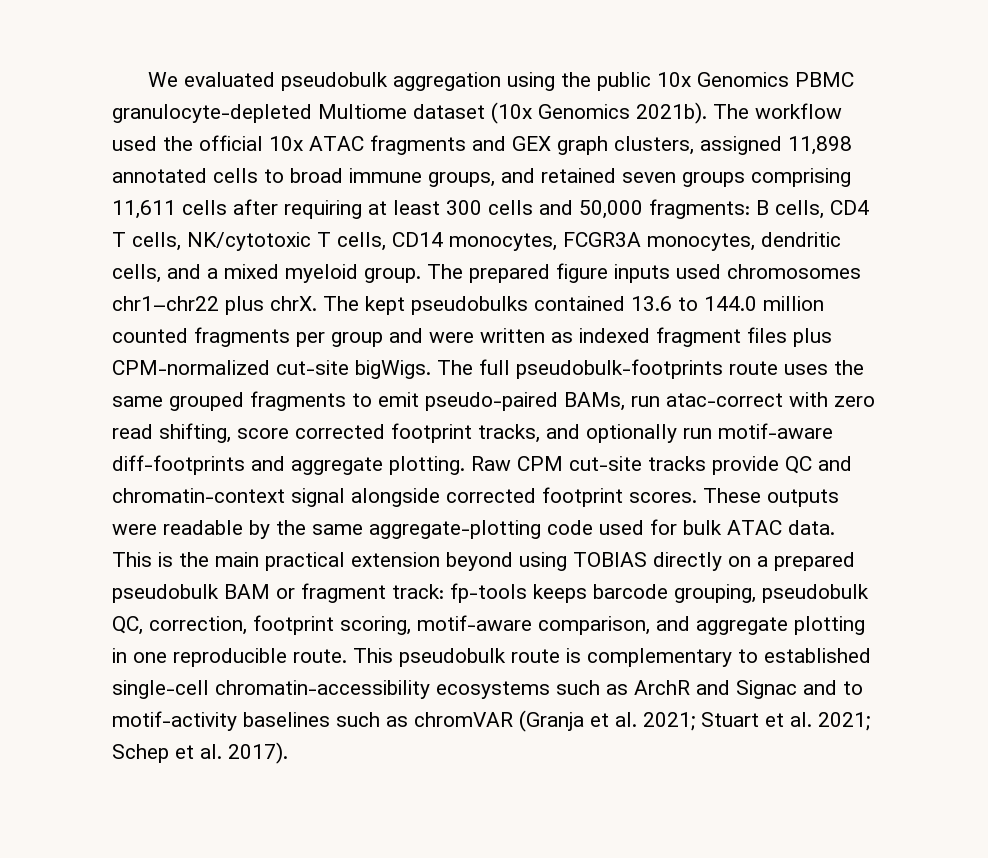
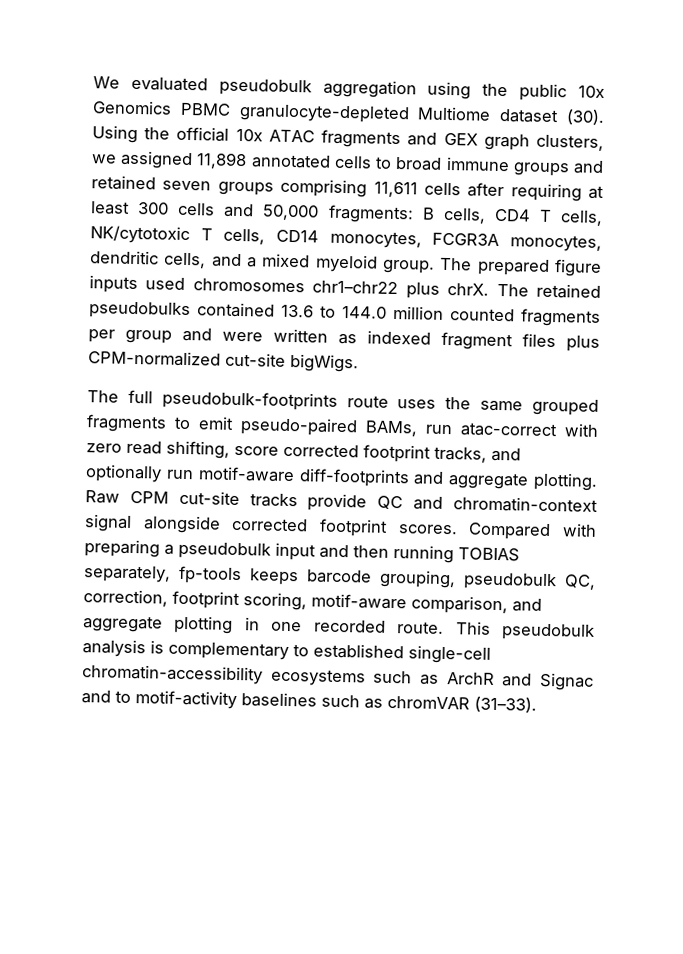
[491,102,842,124] [112,136,157,151] (10x Genomics 2021b). The workflow used -> [566,109,605,125] [92,125,138,144] (30). Using
(694, 145) none -> [91,154,117,164] we
[428,172,495,187] groups, -> [512,162,570,177] groups
[365,296,405,315] kept -> [536,283,601,299] retained
(431, 369) none -> (359, 363) //
[703,488,839,507] [112,519,835,539] [112,552,855,571] [112,583,444,603] These outputs were readable by the same aggregate-plotting code used for bulk ATAC data. This is the main practical extension beyond using TOBIAS directly on a prepared pseudobulk BAM or fragment track: -> [468,522,597,541] [84,539,520,564] [83,565,171,583] Compared with preparing a pseudobulk input and then running TOBIAS separately,
[173,648,287,667] reproducible -> [313,619,386,633] recorded
[511,649,560,663] route -> [82,639,146,658] analysis
[519,710,870,732] [112,742,288,764] (Granja et al. 2021; Stuart et al. 2021; Schep et al. 2017). -> [474,696,537,713] (31–33).

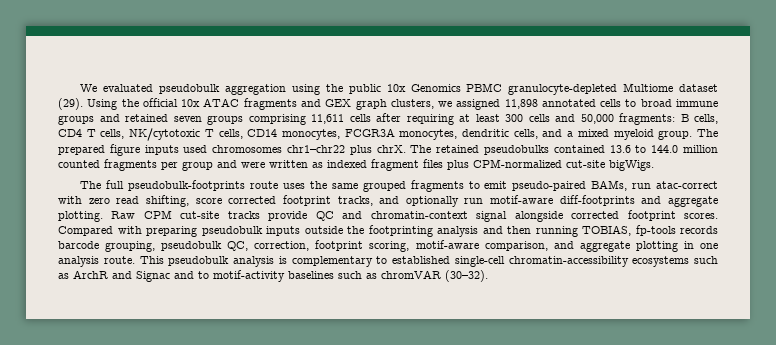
[566,109,605,125] (30). -> [58,98,83,110] (29).
[164,541,520,564] [83,565,299,586] a pseudobulk input and then running TOBIAS separately, fp-tools keeps -> [201,225,718,237] pseudobulk inputs outside the footprinting analysis and then running TOBIAS, fp-tools records
[313,619,386,633] recorded -> [58,256,99,267] analysis
[474,696,537,713] (31–33). -> [445,270,488,282] (30–32).

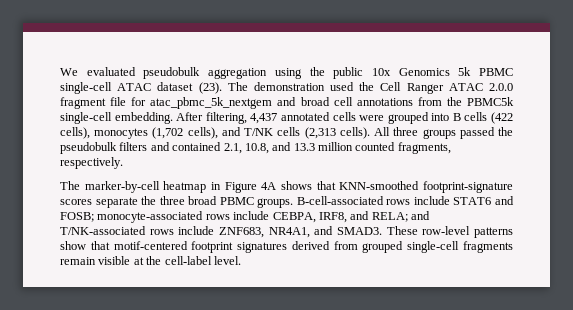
[466,83,719,95] [58,98,719,110] [58,113,718,125] [58,128,719,141] [58,144,718,156] [58,159,654,171] [80,180,718,192] [58,195,718,207] [58,210,718,222] [58,225,718,237] [58,240,719,252] [58,256,718,267] [58,270,488,282] PBMC granulocyte-depleted Multiome dataset (29). Using the official 10x ATAC fragments and GEX graph clusters, we assigned 11,898 annotated cells to broad immune groups and retained seven groups comprising 11,611 cells after requiring at least 300 cells and 50,000 fragments: B cells, CD4 T cells, NK/cytotoxic T cells, CD14 monocytes, FCGR3A monocytes, dendritic cells, and a mixed myeloid group. The prepared figure inputs used chromosomes chr1–chr22 plus chrX. The retained pseudobulks contained 13.6 to 144.0 million counted fragments per group and were written as indexed fragment files plus CPM-normalized cut-site bigWigs. // The full pseudobulk-footprints route uses the same grouped fragments to emit pseudo-paired BAMs, run atac-correct with zero read shifting, score corrected footprint tracks, and optionally run motif-aware diff-footprints and aggregate plotting. Raw CPM cut-site tracks provide QC and chromatin-context signal alongside corrected footprint scores. Compared with preparing pseudobulk inputs outside the footprinting analysis and then running TOBIAS, fp-tools records barcode grouping, pseudobulk QC, correction, footprint scoring, motif-aware comparison, and aggregate plotting in one analysis route. This pseudobulk analysis is complementary to established single-cell chromatin-accessibility ecosystems such as ArchR and Signac and to motif-activity baselines such as chromVAR (30–32). -> [458,67,513,76] [60,82,513,94] [60,97,515,109] [60,112,513,124] [60,127,513,139] [60,142,451,154] [60,157,123,169] [60,181,513,193] [60,196,514,208] [60,211,430,223] [60,226,513,238] [60,241,513,253] [60,256,241,265] 5k PBMC single-cell ATAC dataset (23). The demonstration used the Cell Ranger ATAC 2.0.0 fragment file for atac_pbmc_5k_nextgem and broad cell annotations from the PBMC5k single-cell embedding. After filtering, 4,437 annotated cells were grouped into B cells (422 cells), monocytes (1,702 cells), and T/NK cells (2,313 cells). All three groups passed the pseudobulk filters and contained 2.1, 10.8, and 13.3 million counted fragments, respectively. // The marker-by-cell heatmap in Figure 4A shows that KNN-smoothed footprint-signature scores separate the three broad PBMC groups. B-cell-associated rows include STAT6 and FOSB; monocyte-associated rows include CEBPA, IRF8, and RELA; and T/NK-associated rows include ZNF683, NR4A1, and SMAD3. These row-level patterns show that motif-centered footprint signatures derived from grouped single-cell fragments remain visible at the cell-label level.

